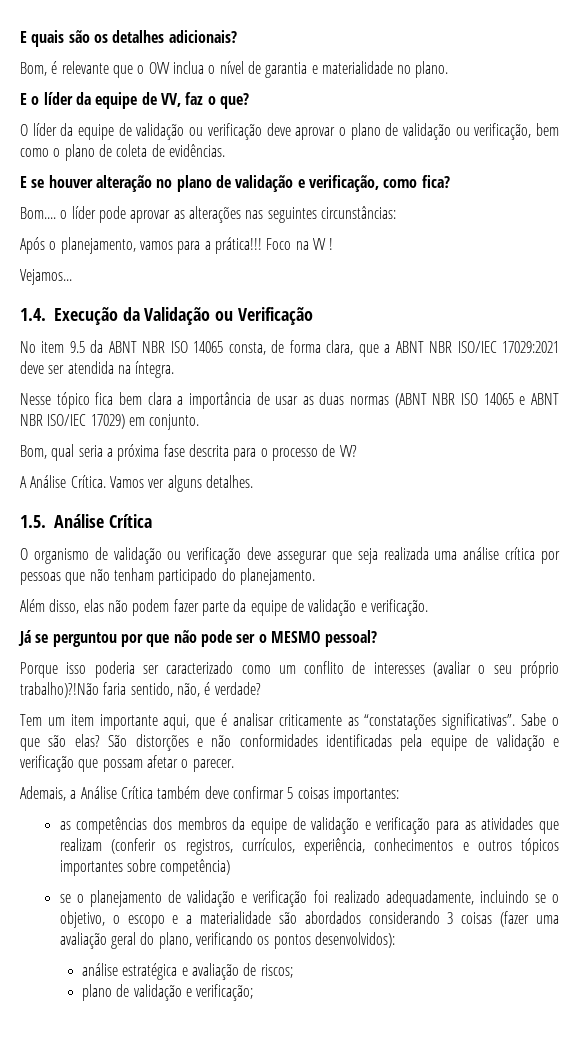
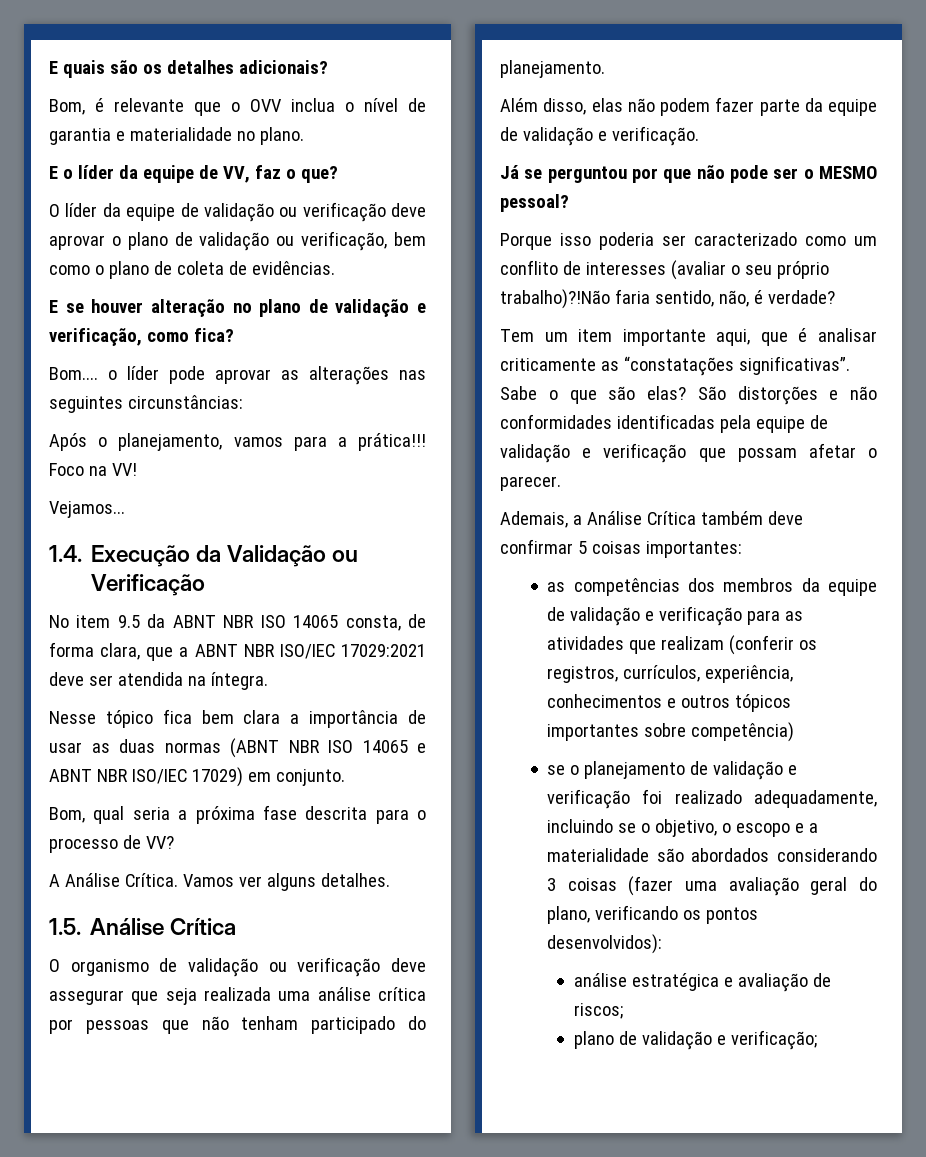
[312,238,334,250] VV ! -> [111,463,137,476] VV!

